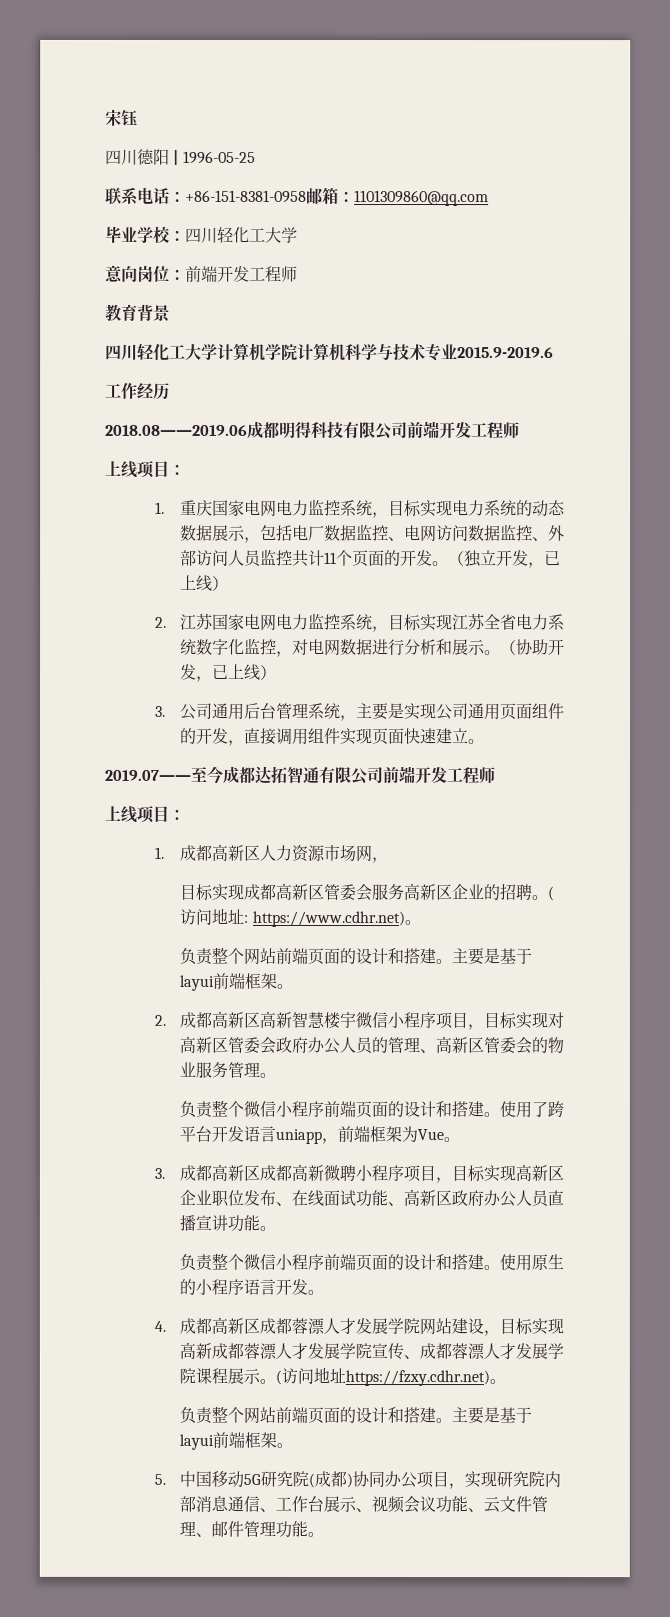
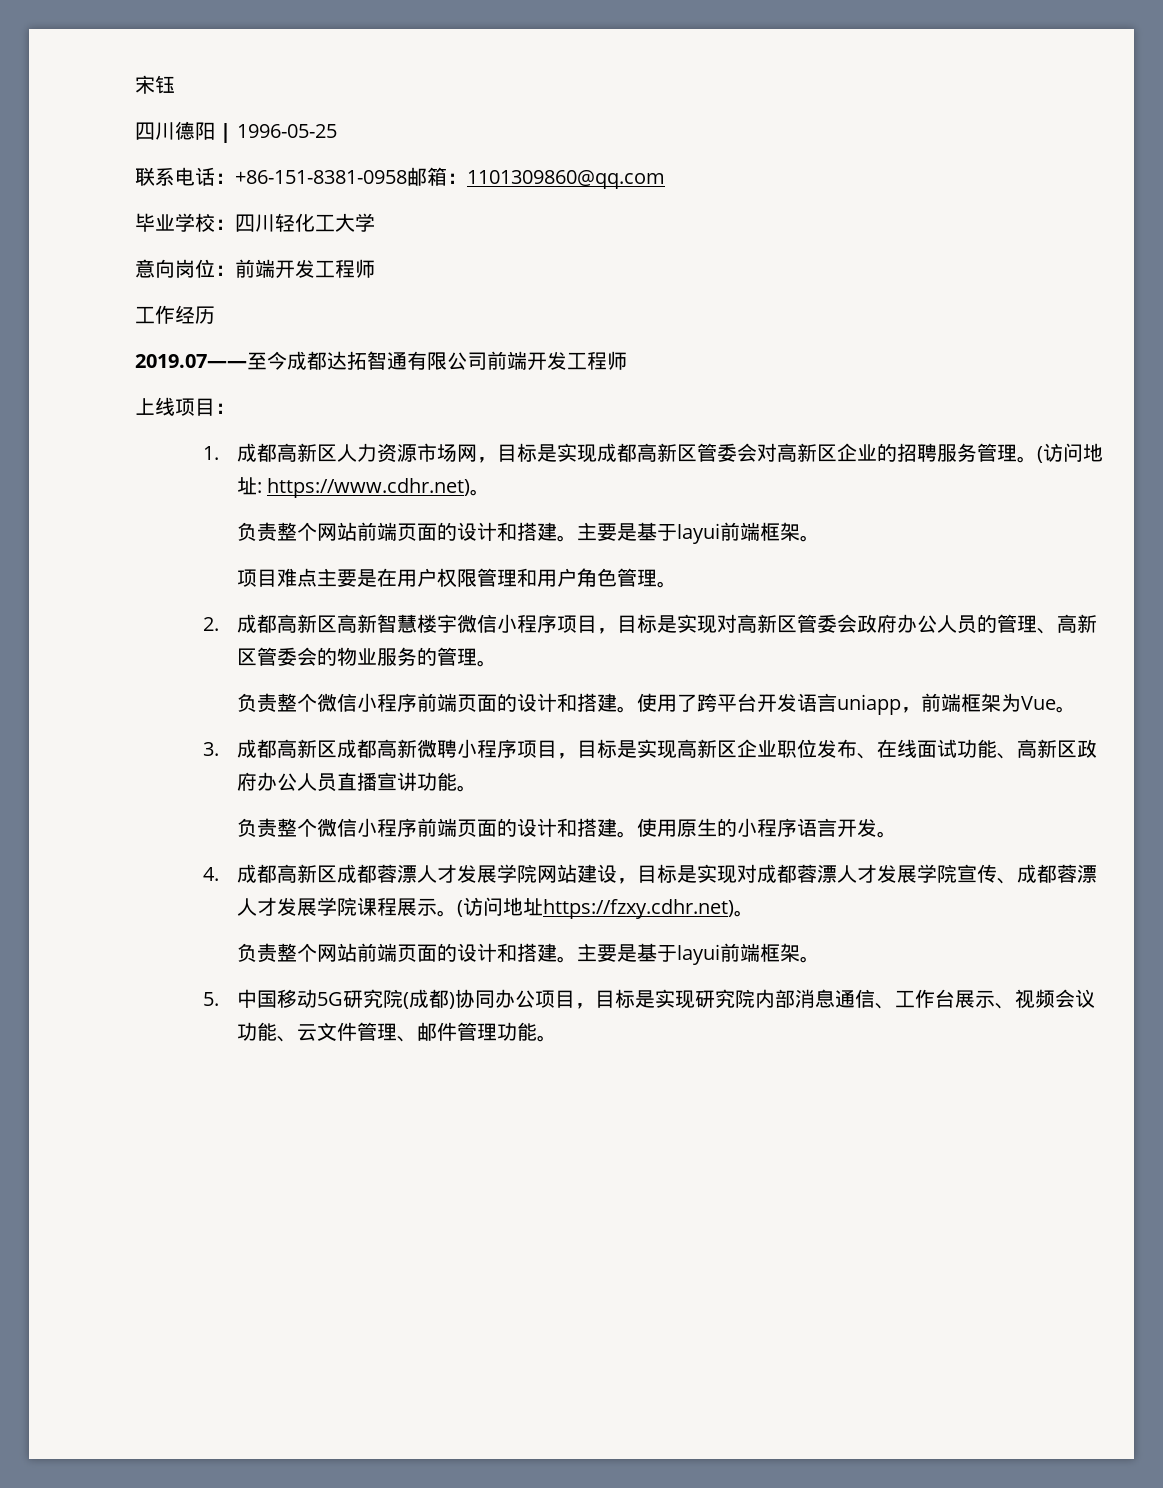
[105,303,171,322] [105,342,554,362] [105,382,170,400] [105,420,520,441] [105,460,186,478] [155,498,567,519] [180,524,566,543] [180,548,562,569] [180,574,230,591] [155,612,566,633] [180,637,566,657] [180,663,278,682] [155,702,566,722] [180,727,486,746] 教育背景 // 四川轻化工大学计算机学院计算机科学与技术专业2015.9-2019.6 // 工作经历 // 2018.08——2019.06成都明得科技有限公司前端开发工程师 // 上线项目： // 1.重庆国家电网电力监控系统，目标实现电力系统的动态数据展示，包括电厂数据监控、电网访问数据监控、外部访问人员监控共计11个页面的开发。（独立开发，已上线） // 2.江苏国家电网电力监控系统，目标实现江苏全省电力系统数字化监控，对电网数据进行分析和展示。（协助开发，已上线） // 3.公司通用后台管理系统，主要是实现公司通用页面组件的开发，直接调用组件实现页面快速建立。 -> [135,305,215,324] 工作经历
[179,883,214,901] // 目标 -> [497,443,558,462] 目标是
[371,884,405,901] 服务 -> [757,443,778,462] 对
(533, 893) none -> [937,443,1018,462] 服务管理
(294, 986) none -> [237,568,678,588] // 项目难点主要是在用户权限管理和用户角色管理。
(518, 1021) none -> [657,615,678,633] 是
(229, 1069) none -> [417,647,438,666] 的
(486, 1174) none -> [617,740,638,758] 是
[531,1318,565,1336] [179,1341,213,1359] 实现高新 -> [677,864,758,884] 是实现对
(466, 1486) none -> [595,989,656,1008] 目标是

